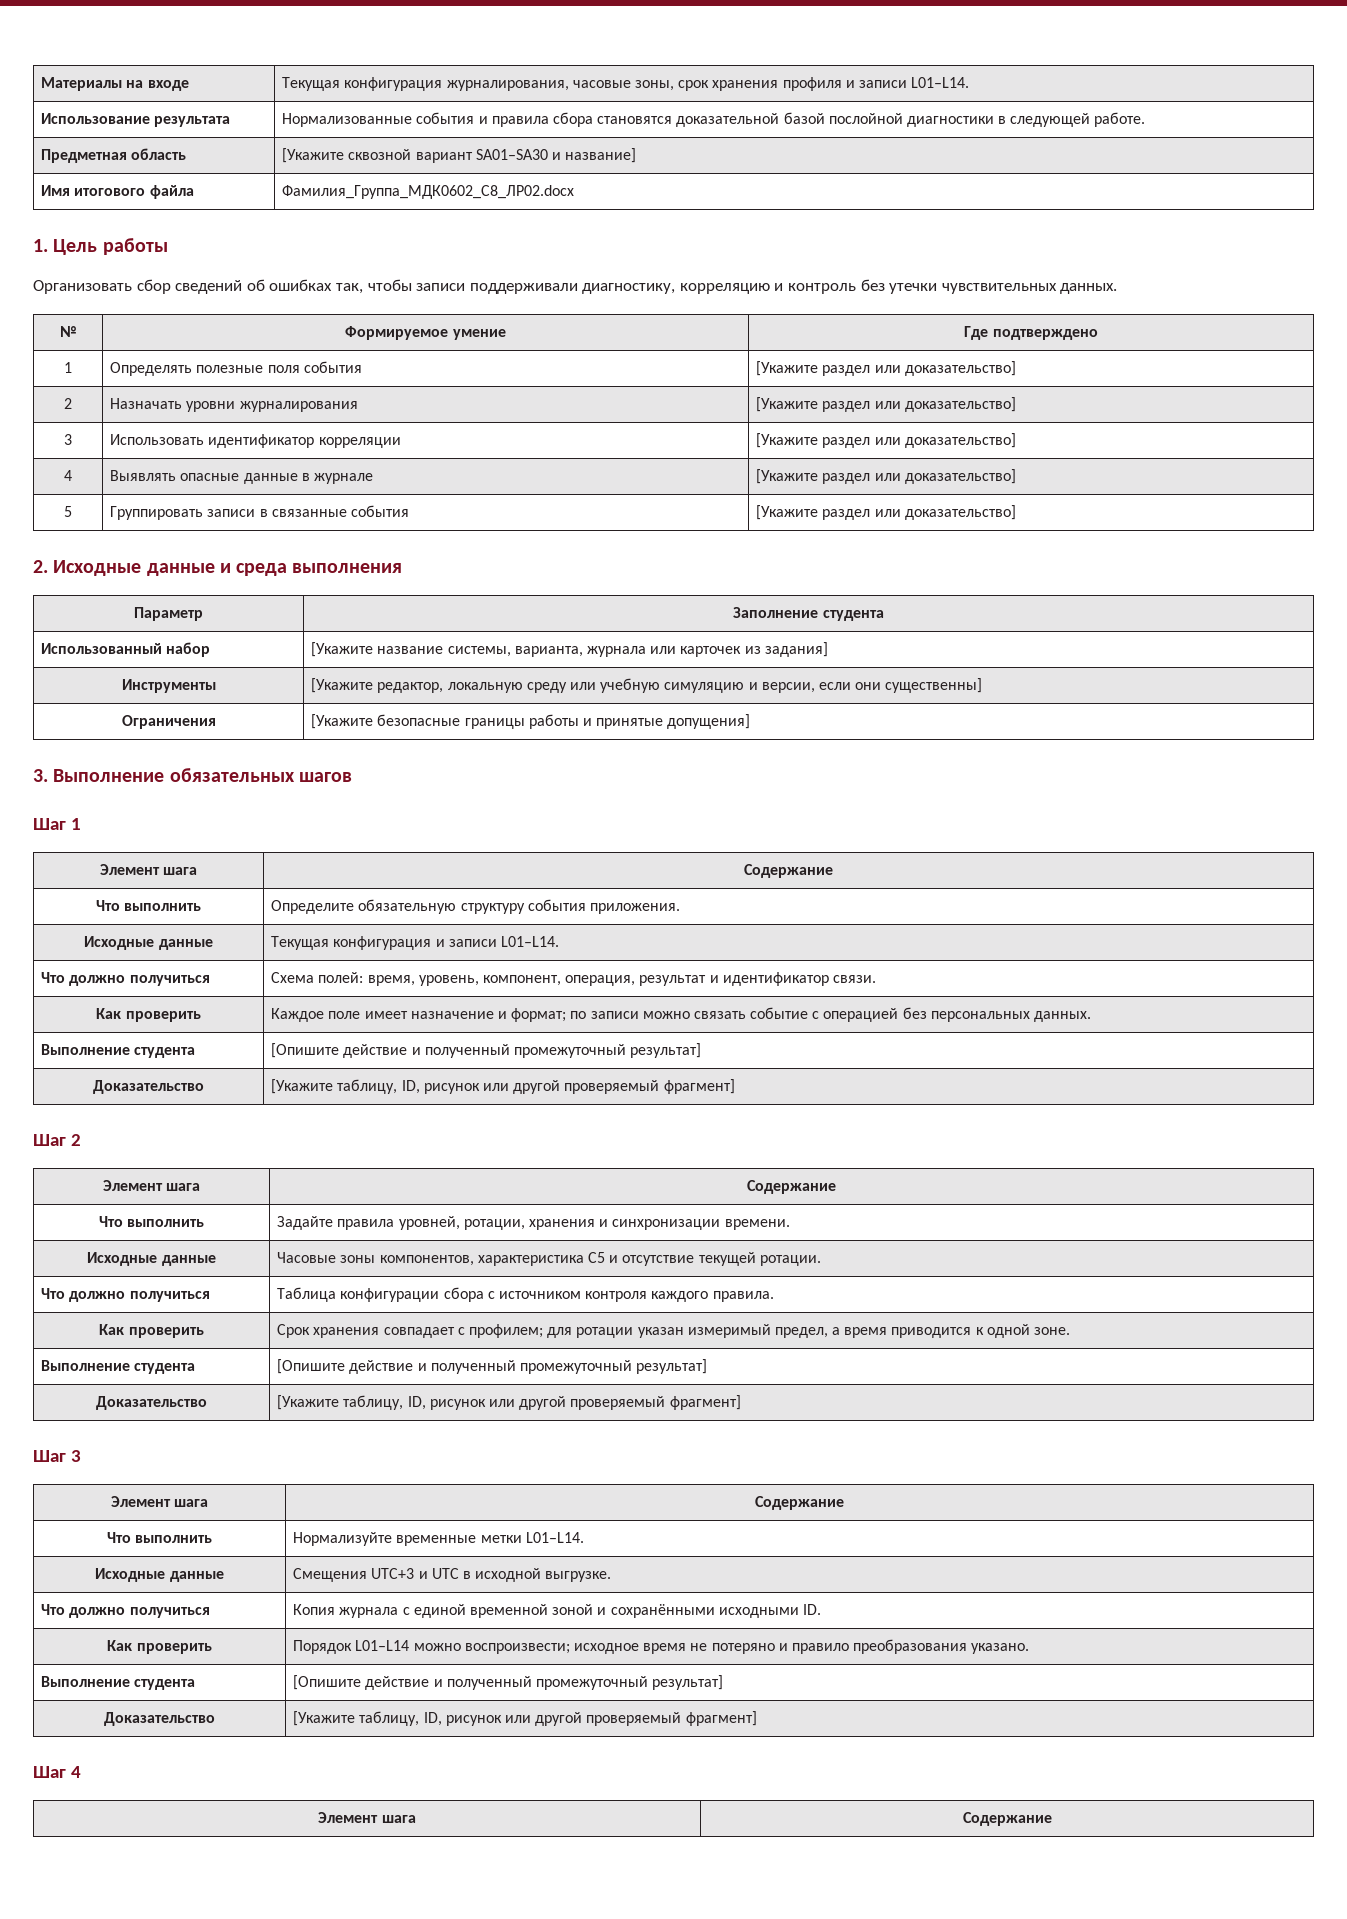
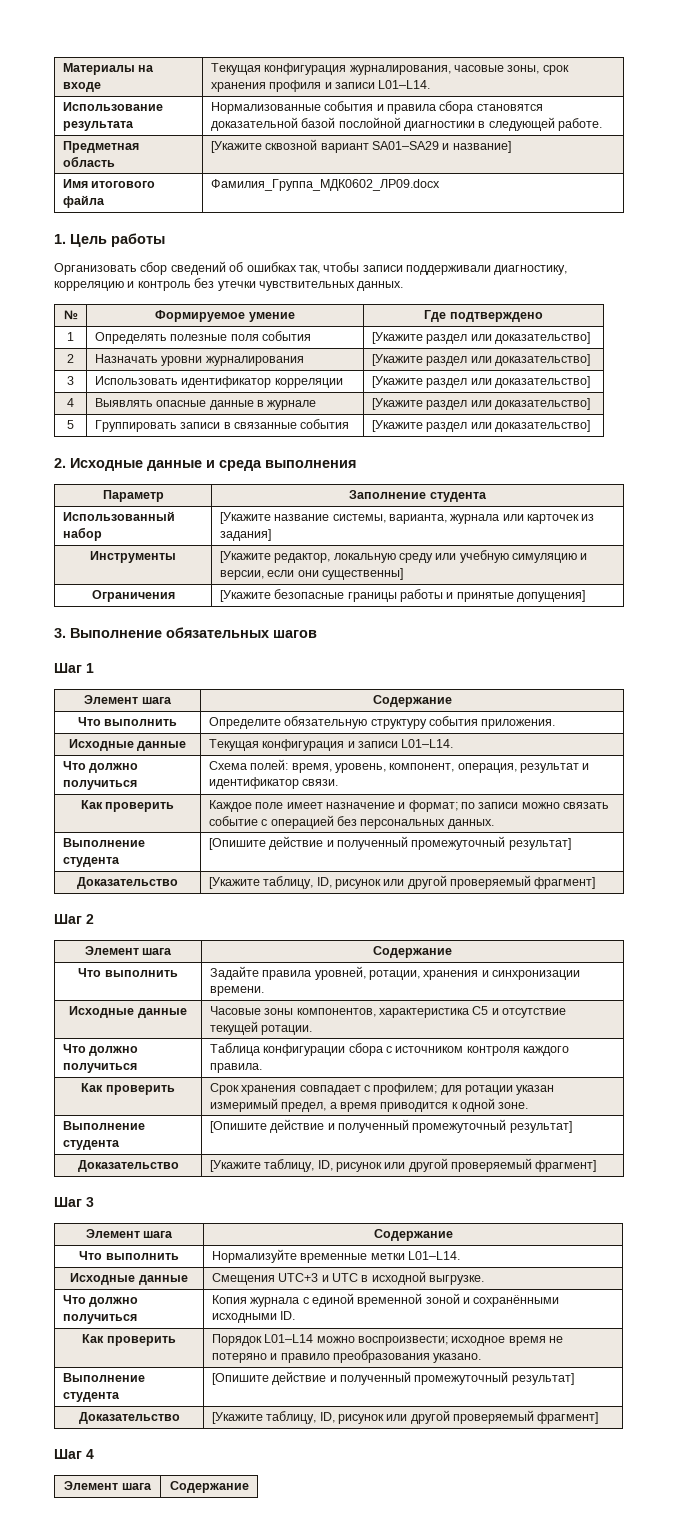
[475,149,548,160] SA01–SA30 -> [371,141,439,150] SA01–SA29
[282,185,575,199] Фамилия_Группа_МДК0602_С8_ЛР02.docx -> [210,179,440,191] Фамилия_Группа_МДК0602_ЛР09.docx

